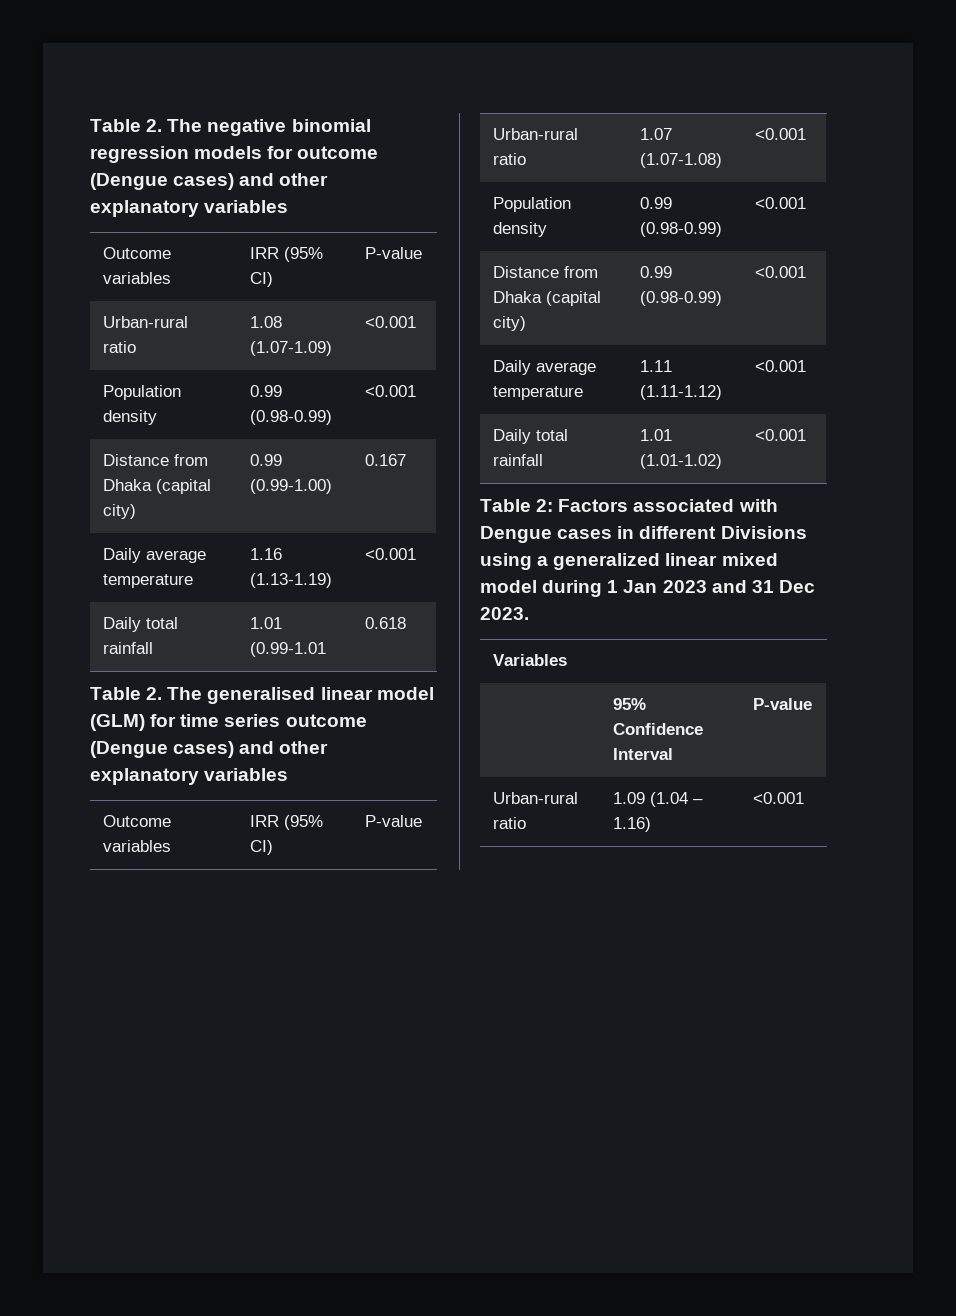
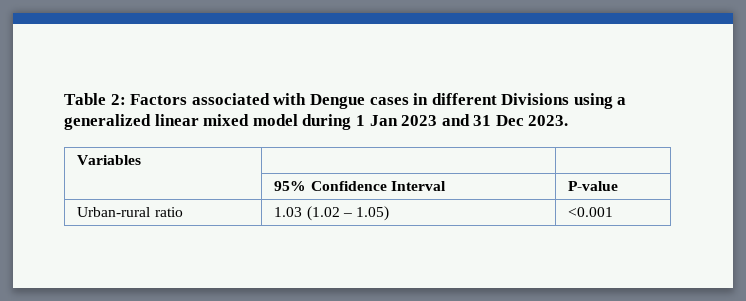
[90,119,371,136] [90,146,379,163] [90,173,329,190] [90,200,289,217] [102,247,171,259] [102,272,171,284] [249,247,323,262] [249,272,273,287] [364,247,422,259] [102,316,188,328] [102,341,136,353] [249,316,282,328] [249,341,332,356] [364,316,416,328] [102,385,181,400] [102,410,157,425] [249,385,282,397] [249,410,332,425] [364,385,416,397] [102,454,208,466] [102,479,211,494] [102,504,136,519] [249,454,282,466] [249,479,332,494] [364,454,406,466] [102,548,206,563] [102,574,193,588] [249,548,282,560] [249,573,332,588] [364,548,416,560] [102,617,178,632] [102,642,153,654] [249,617,282,629] [249,642,326,657] [364,617,406,629] [90,687,434,704] [90,714,367,731] [90,741,329,758] [90,768,289,785] [102,815,171,827] [102,840,171,852] [249,815,323,830] [249,840,273,855] [364,815,422,827] [492,128,578,140] [492,153,526,165] [639,128,672,140] [639,153,722,168] [754,128,806,140] [492,197,571,212] [492,222,547,237] [639,197,672,209] [639,222,722,237] [754,197,806,209] [492,266,598,278] [492,291,601,306] [492,316,526,331] [639,266,672,278] [639,291,722,306] [754,266,806,278] [492,360,596,375] [492,386,583,400] [639,360,672,372] [639,385,722,400] [754,360,806,372] [492,429,568,444] [492,454,543,466] [639,429,672,441] [639,454,722,469] [754,429,806,441] [480,499,531,512] Table 2. The negative binomial regression models for outcome (Dengue cases) and other explanatory variables // Outcome variables | IRR (95% CI) | P-value // Urban-rural ratio | 1.08 (1.07-1.09) | <0.001 // Population density | 0.99 (0.98-0.99) | <0.001 // Distance from Dhaka (capital city) | 0.99 (0.99-1.00) | 0.167 // Daily average temperature | 1.16 (1.13-1.19) | <0.001 // Daily total rainfall | 1.01 (0.99-1.01 | 0.618 // Table 2. The generalised linear model (GLM) for time series outcome (Dengue cases) and other explanatory variables // Outcome variables | IRR (95% CI) | P-value // Urban-rural ratio | 1.07 (1.07-1.08) | <0.001 // Population density | 0.99 (0.98-0.99) | <0.001 // Distance from Dhaka (capital city) | 0.99 (0.98-0.99) | <0.001 // Daily average temperature | 1.11 (1.11-1.12) | <0.001 // Daily total rainfall | 1.01 (1.01-1.02) | <0.001 // Table -> [64,93,106,105] Table
[612,792,703,807] [612,817,651,832] 1.09 (1.04 – 1.16) -> [274,206,389,221] 1.03 (1.02 – 1.05)

